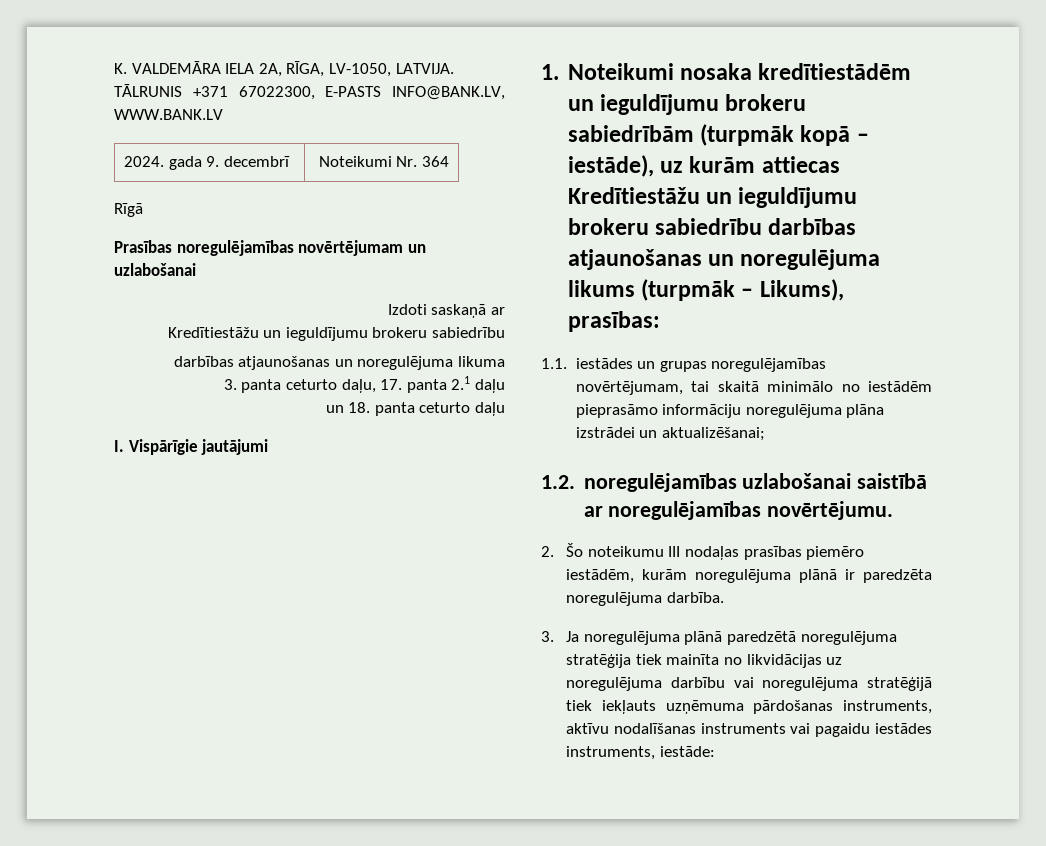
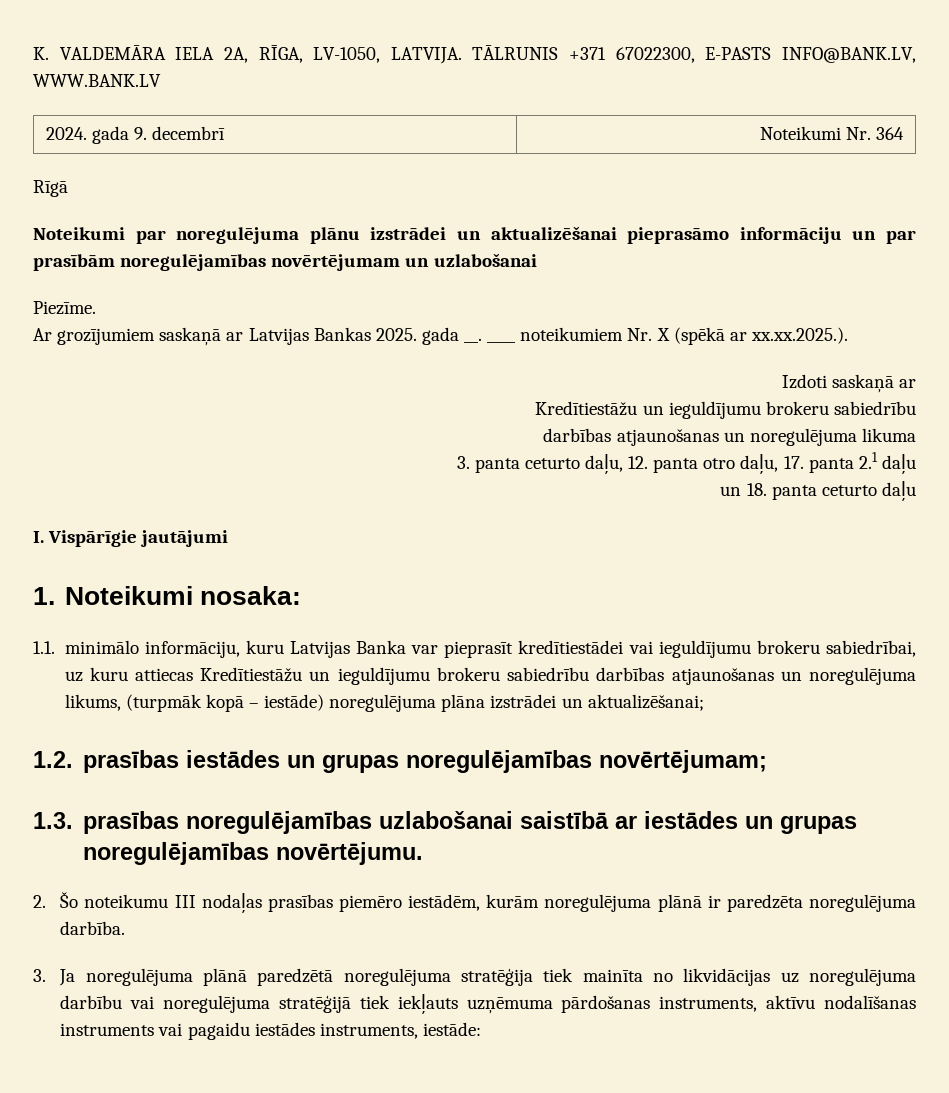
[114,240,426,256] [114,263,196,276] Prasības noregulējamības novērtējumam un uzlabošanai -> [33,226,917,244] [33,253,537,271] [33,301,96,315] [33,327,517,346] [520,327,848,345] Noteikumi par noregulējuma plānu izstrādei un aktualizēšanai pieprasāmo informāciju un par prasībām noregulējamības novērtējumam un uzlabošanai // Piezīme. // Ar grozījumiem saskaņā ar Latvijas Bankas 2025. gada __. ____ noteikumiem Nr. X (spēkā ar xx.xx.2025.).
(376, 386) none -> [628,454,779,474] 12. panta otro daļu,
[679,63,912,80] [567,94,807,115] [567,124,869,146] [567,155,756,177] nosaka kredītiestādēm un ieguldījumu brokeru sabiedrībām (turpmāk kopā – iestāde), uz kurām -> [199,586,301,605] [33,640,916,658] [64,667,128,682] nosaka: // 1.1. minimālo informāciju, kuru Latvijas Banka var pieprasīt kredītiestādei vai ieguldījumu brokeru sabiedrībai, uz kuru
[567,279,844,301] [567,311,660,332] [541,358,827,372] [575,381,932,395] [575,404,742,418] likums (turpmāk – Likums), prasības: // 1.1. iestādes un grupas noregulējamības novērtējumam, tai skaitā minimālo no iestādēm pieprasāmo informāciju -> [64,694,325,712] likums, (turpmāk kopā – iestāde)
(575, 482) none -> [82,750,767,773] [33,811,179,834] prasības iestādes un grupas noregulējamības novērtējumam; // 1.3. prasības
(603, 511) none -> [643,811,857,834] iestādes un grupas

